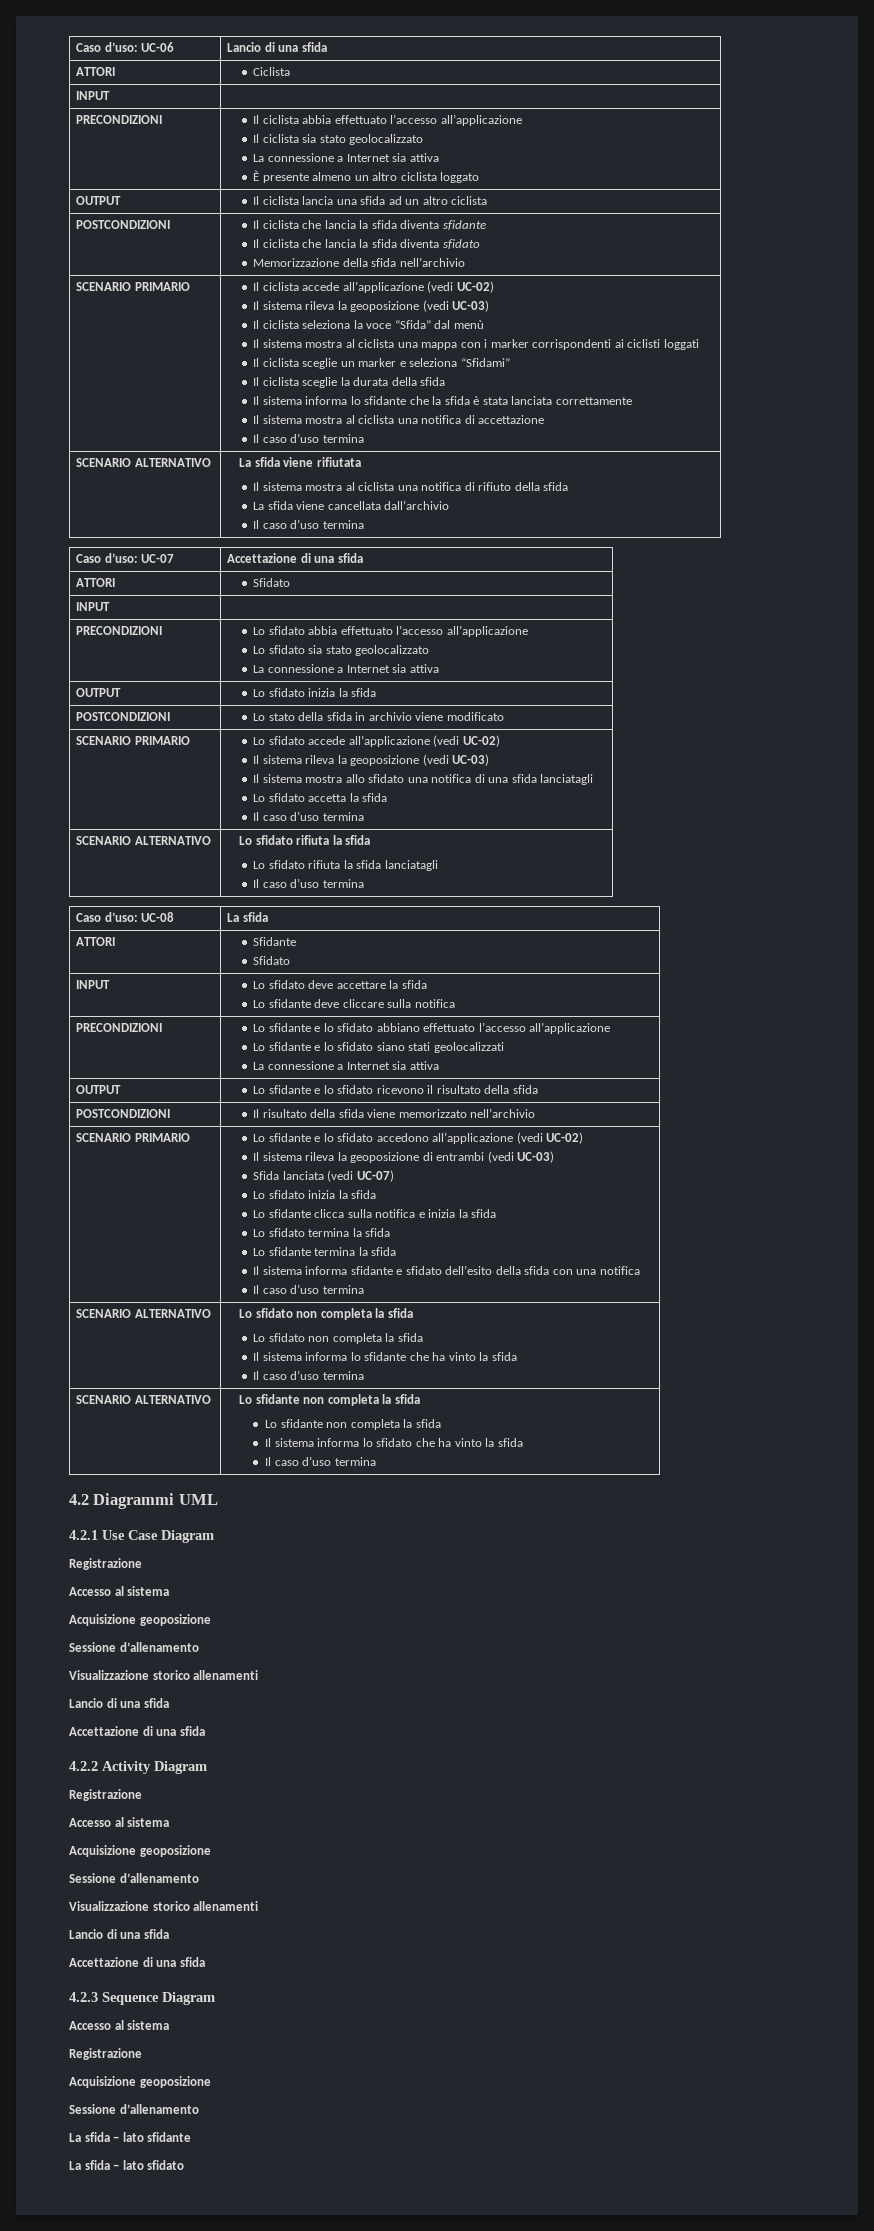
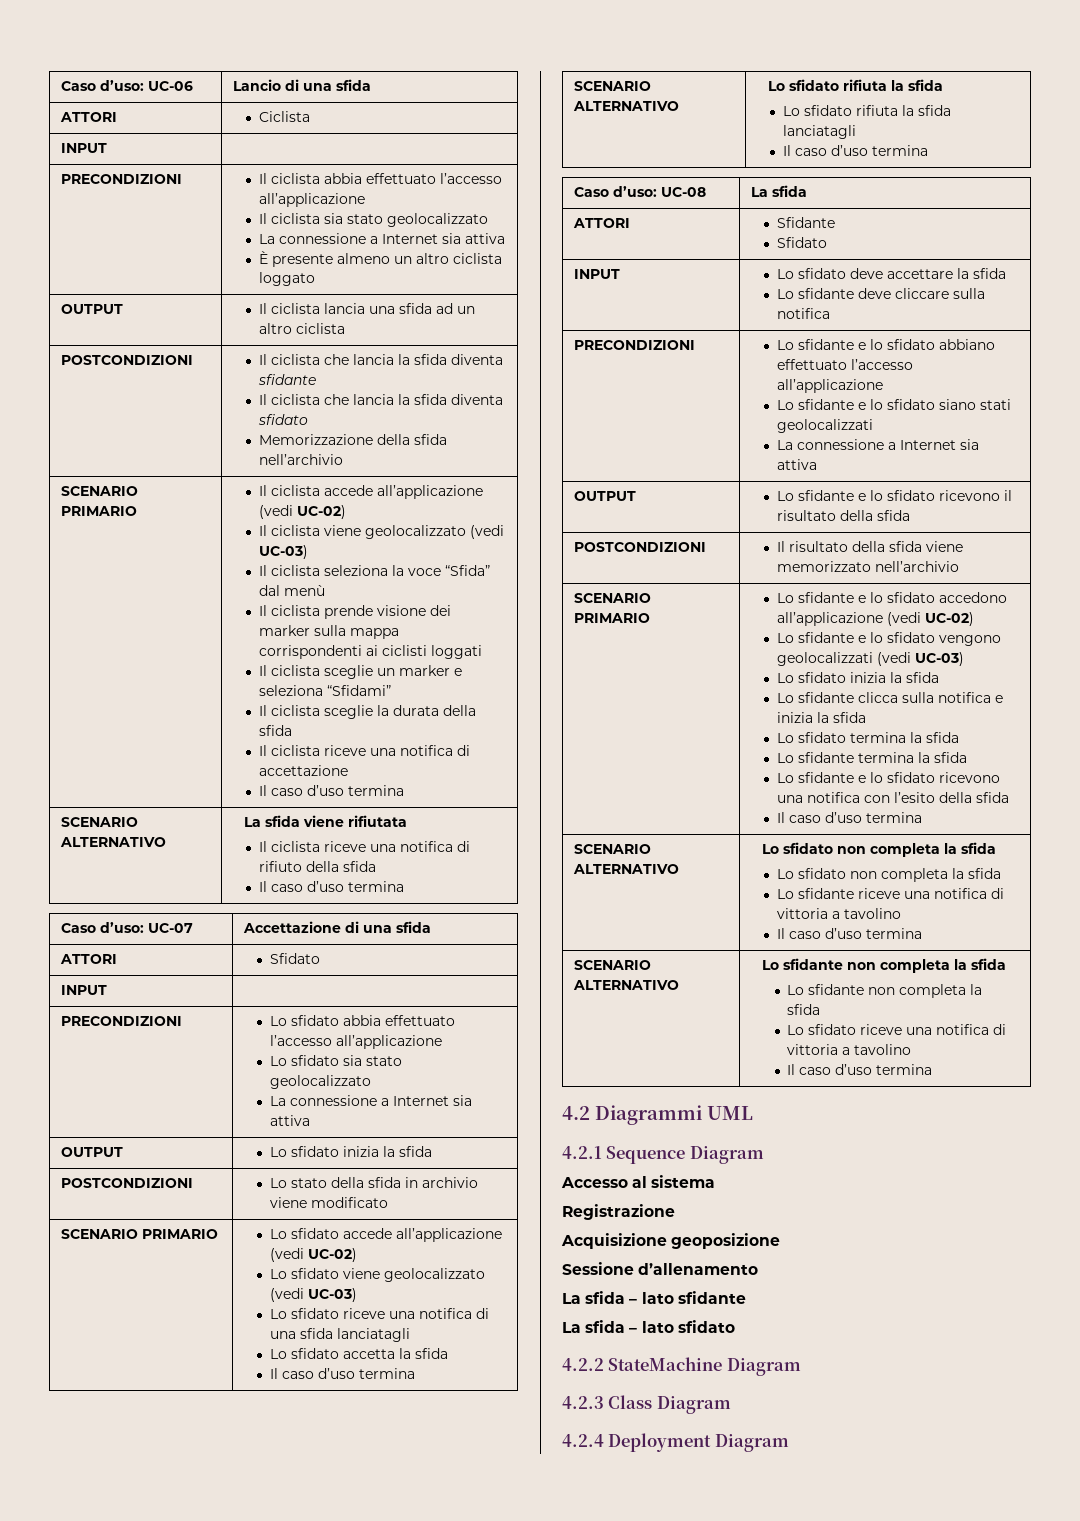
[262,301,420,312] sistema rileva la geoposizione -> [270,525,466,539] ciclista viene geolocalizzato
[262,339,529,350] sistema mostra al ciclista una mappa con i marker -> [270,605,451,619] [258,625,399,639] ciclista prende visione dei marker sulla mappa
[262,396,632,405] [253,415,395,424] sistema informa lo sfidante che la sfida è stata lanciata correttamente // Il sistema mostra al ciclista -> [270,745,366,756] ciclista riceve
[262,482,395,491] sistema mostra al ciclista -> [270,841,366,852] ciclista riceve
[253,500,450,510] // La sfida viene cancellata dall’archivio -> (376, 866) none
[253,754,490,766] [253,774,405,783] Il sistema rileva la geoposizione (vedi UC-03) // Il sistema mostra allo sfidato -> [269,1268,485,1282] [269,1288,357,1302] [269,1308,385,1319] Lo sfidato viene geolocalizzato (vedi UC-03) // Lo sfidato riceve
[253,1151,555,1163] [253,1170,394,1182] Il sistema rileva la geoposizione di entrambi (vedi UC-03) // Sfida lanciata (vedi UC-07) -> [776,632,1001,646] [776,652,964,666] Lo sfidante e lo sfidato vengono geolocalizzati (vedi UC-03)
[253,1265,640,1275] Il sistema informa sfidante e sfidato dell’esito della sfida con una notifica -> [776,772,1000,783] [776,792,1009,803] Lo sfidante e lo sfidato ricevono una notifica con l’esito della sfida
[253,1352,517,1361] Il sistema informa lo sfidante che ha vinto la sfida -> [776,888,1004,899] [776,908,901,919] Lo sfidante riceve una notifica di vittoria a tavolino
[265,1438,523,1447] Il sistema informa lo sfidato che ha vinto la sfida -> [787,1024,1007,1035] [787,1044,912,1055] Lo sfidato riceve una notifica di vittoria a tavolino
[102,1530,214,1543] [69,1558,142,1570] [69,1586,170,1596] [69,1614,211,1626] [69,1642,199,1652] [69,1670,259,1680] [69,1698,169,1708] [69,1726,205,1736] [69,1761,207,1774] [69,1789,142,1801] [69,1817,170,1827] [69,1845,211,1857] [69,1873,199,1883] [69,1901,259,1911] [69,1929,169,1939] [69,1957,205,1967] [69,1992,98,2002] Use Case Diagram // Registrazione // Accesso al sistema // Acquisizione geoposizione // Sessione d’allenamento // Visualizzazione storico allenamenti // Lancio di una sfida // Accettazione di una sfida // 4.2.2 Activity Diagram // Registrazione // Accesso al sistema // Acquisizione geoposizione // Sessione d’allenamento // Visualizzazione storico allenamenti // Lancio di una sfida // Accettazione di una sfida // 4.2.3 -> (602, 1152) none
(185, 2165) none -> [562,1357,801,1376] [562,1395,731,1414] [562,1433,789,1452] // 4.2.2 StateMachine Diagram // 4.2.3 Class Diagram // 4.2.4 Deployment Diagram

